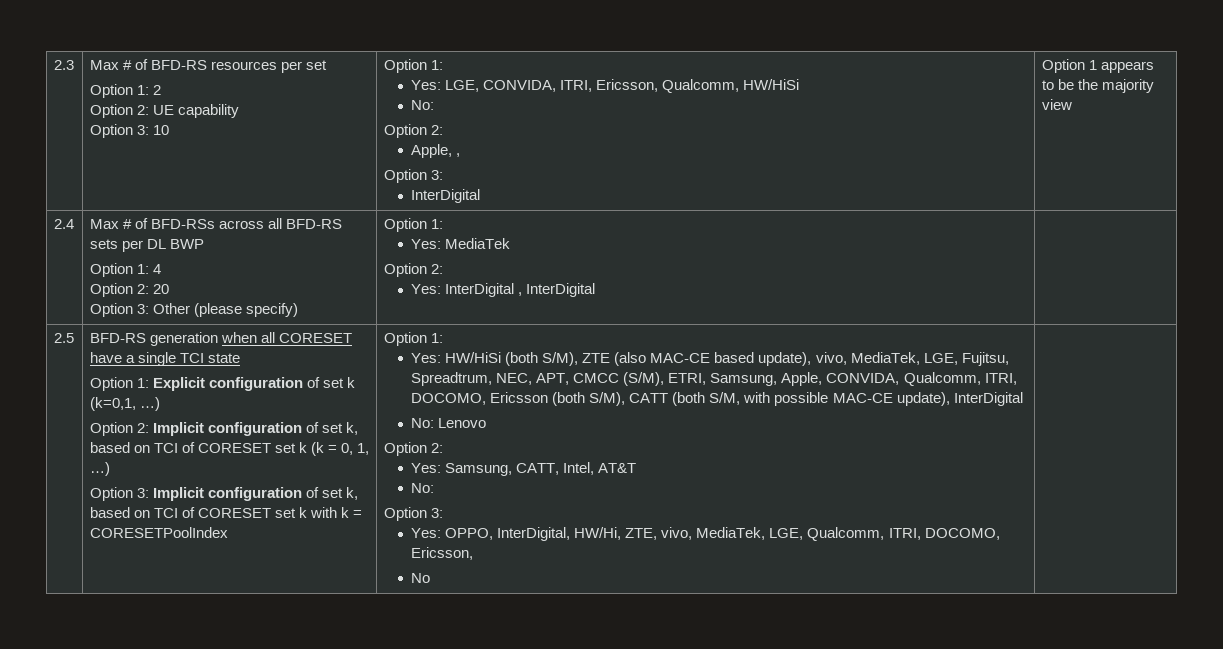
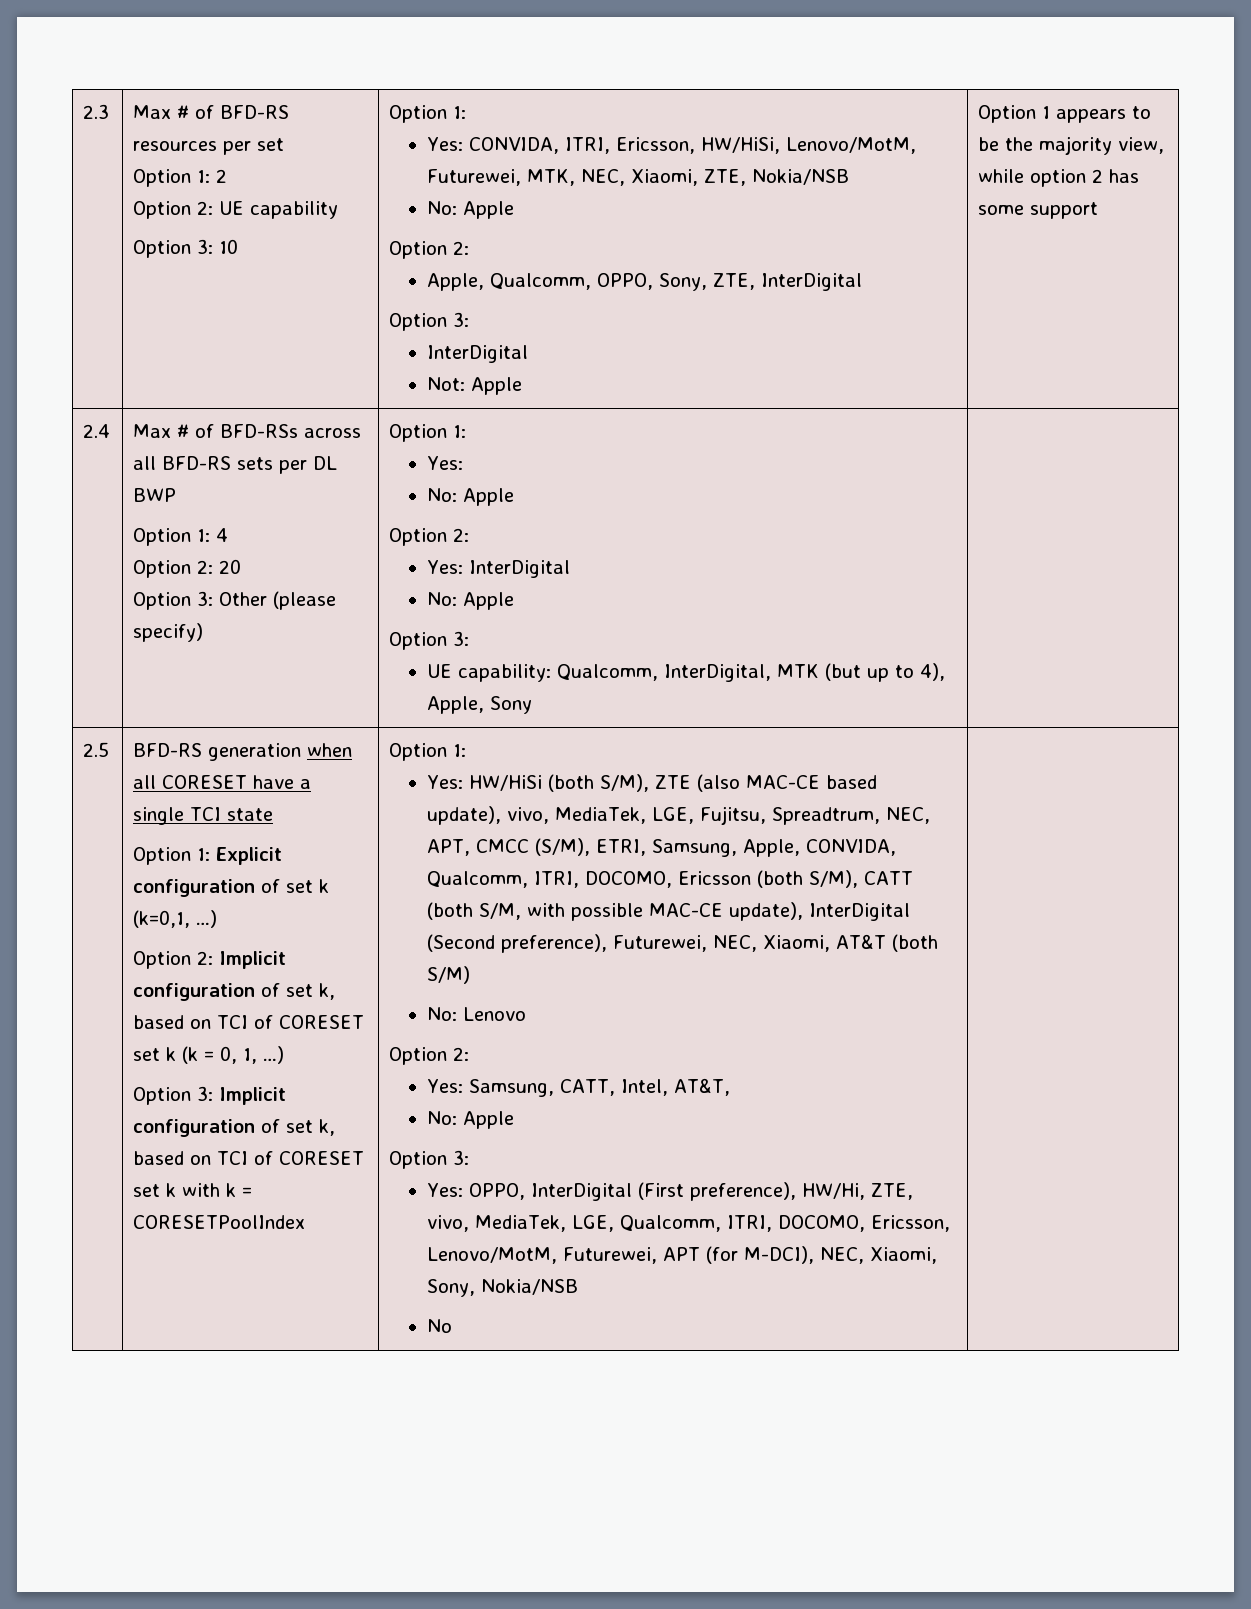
[445,80,480,92] LGE, -> (464, 144) none
[662,79,800,93] [411,100,435,110] Qualcomm, HW/HiSi // No: -> [701,137,917,154] [427,169,850,186] [427,201,515,219] HW/HiSi, Lenovo/MotM, Futurewei, MTK, NEC, Xiaomi, ZTE, Nokia/NSB // No: Apple
[456,153,461,157] , -> [490,273,863,291] Qualcomm, OPPO, Sony, ZTE, InterDigital
(481, 196) none -> [427,377,523,395] // Not: Apple
[1041,99,1072,110] view -> [1118,137,1165,154] [978,169,1140,187] [978,202,1099,219] view, while option 2 has some support
[445,238,511,249] MediaTek -> [427,488,515,506] // No: Apple
[518,283,596,297] , InterDigital -> [427,592,515,610] [389,631,470,650] [427,663,946,682] [427,696,533,714] // No: Apple // Option 3: // UE capability: Qualcomm, InterDigital, MTK (but up to 4), Apple, Sony
(1023, 399) none -> [427,934,939,953] [427,966,471,984] (Second preference), Futurewei, NEC, Xiaomi, AT&T (both S/M)
[598,463,637,473] [411,483,435,493] AT&T // No: -> [674,1078,731,1096] [427,1111,515,1129] AT&T, // No: Apple
[497,527,571,541] InterDigital, -> [531,1182,797,1201] InterDigital (First preference),
(474, 553) none -> [427,1246,938,1264] [427,1279,579,1297] Lenovo/MotM, Futurewei, APT (for M-DCI), NEC, Xiaomi, Sony, Nokia/NSB

